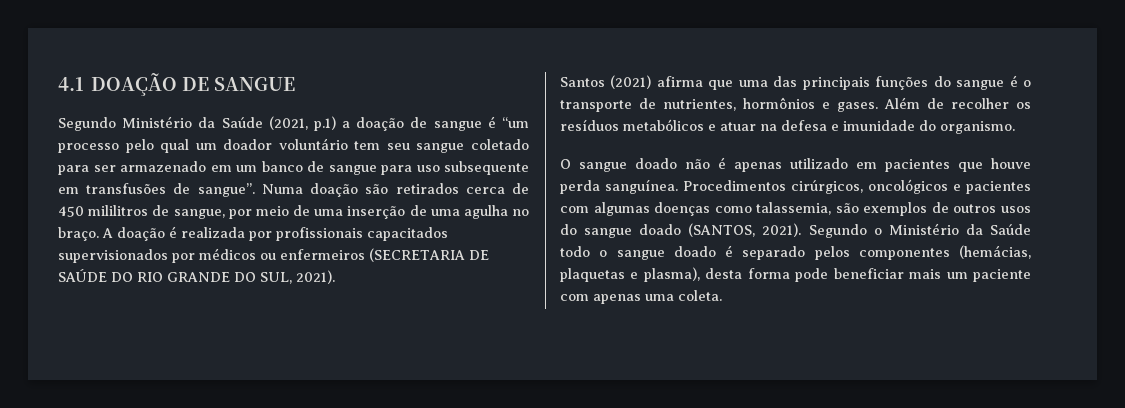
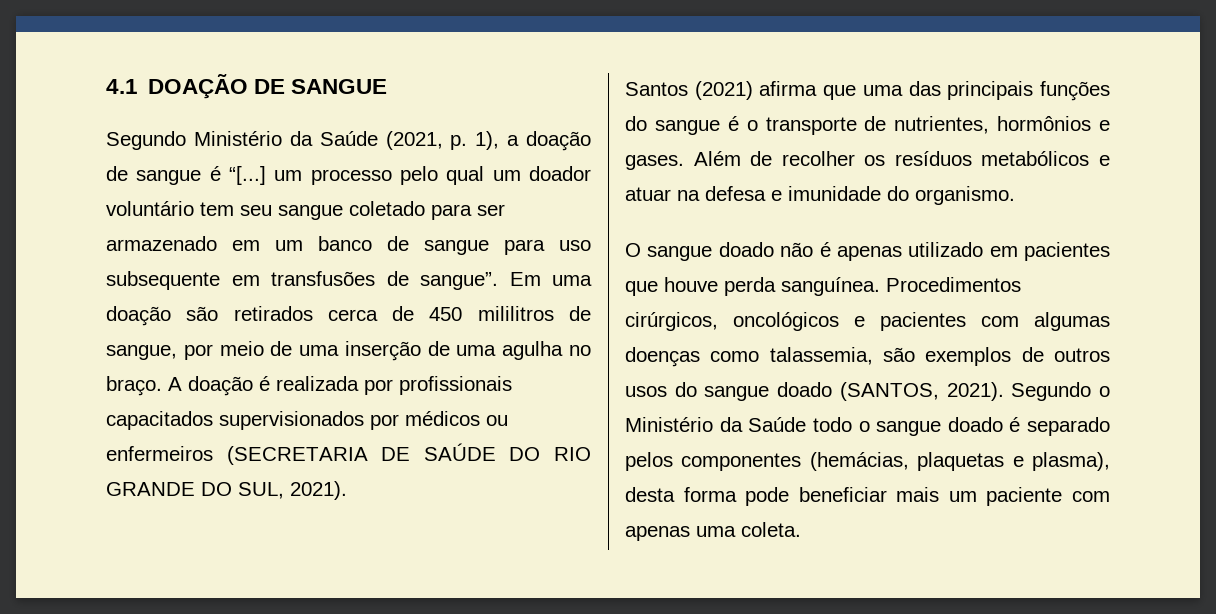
[313,116,336,131] p.1) -> [450,131,500,150] p. 1),
[502,117,529,128] “um -> [229,166,303,185] “[...] um
[261,184,303,194] Numa -> [509,272,592,286] Em uma

